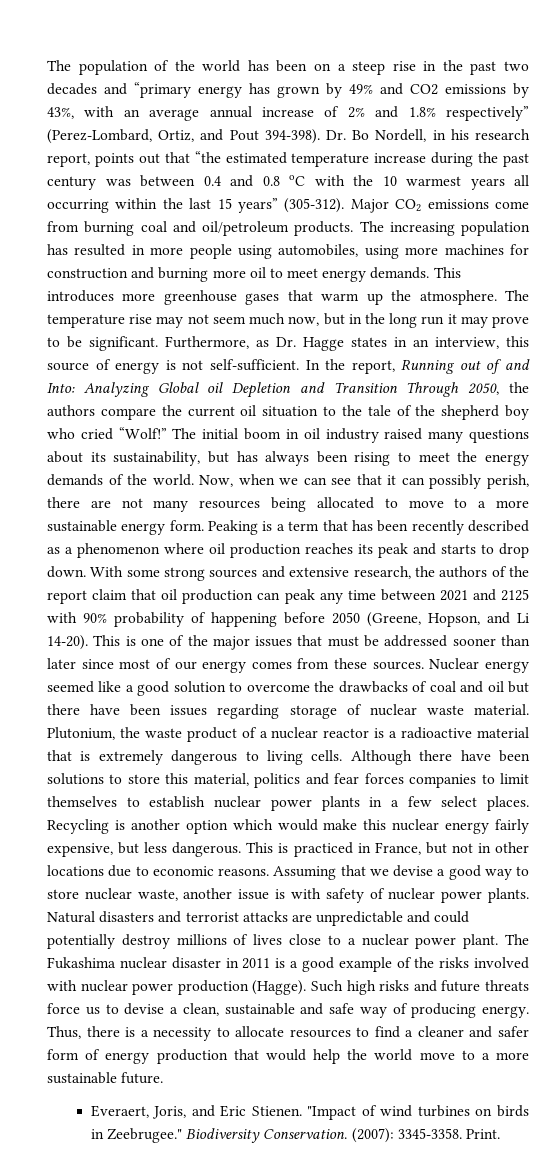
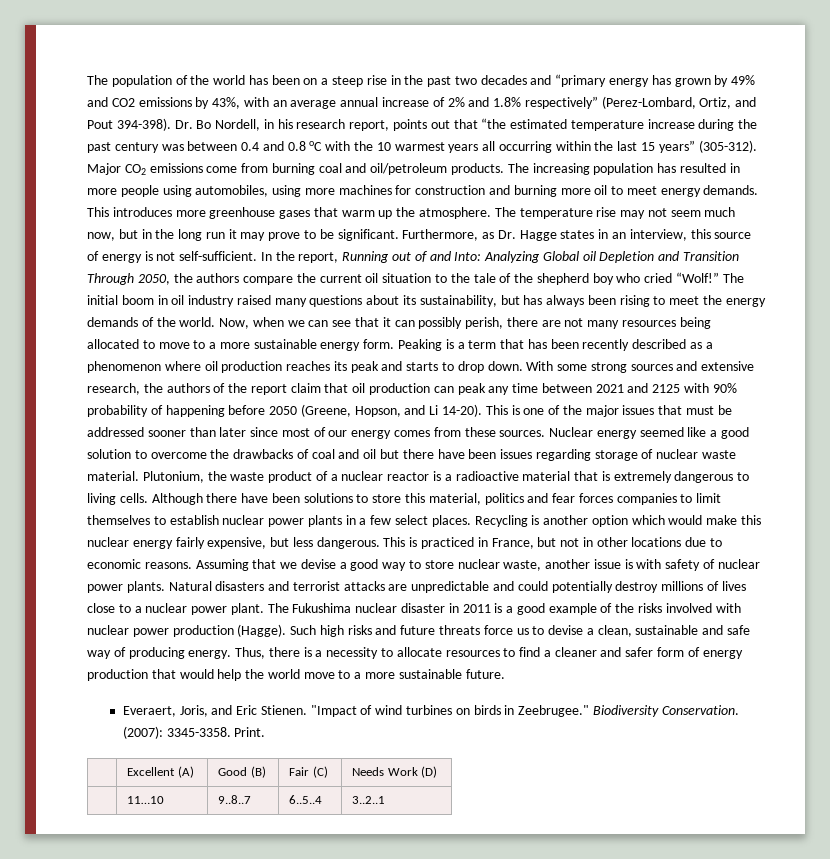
[47,957,116,969] Fukashima -> [292,603,352,613] Fukushima
(500, 1134) none -> [127,766,194,778] [218,766,266,778] [289,766,328,778] [352,766,437,778] [127,796,165,804] [218,795,252,804] [289,795,323,804] [352,796,386,804] // | Excellent (A) | Good (B) | Fair (C) | Needs Work (D) // | 11…10 | 9..8..7 | 6..5..4 | 3..2..1

